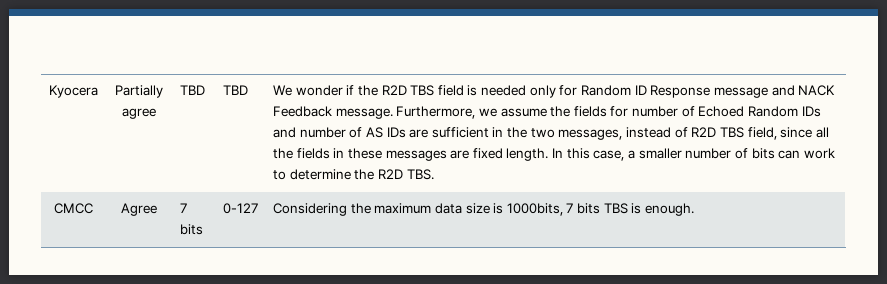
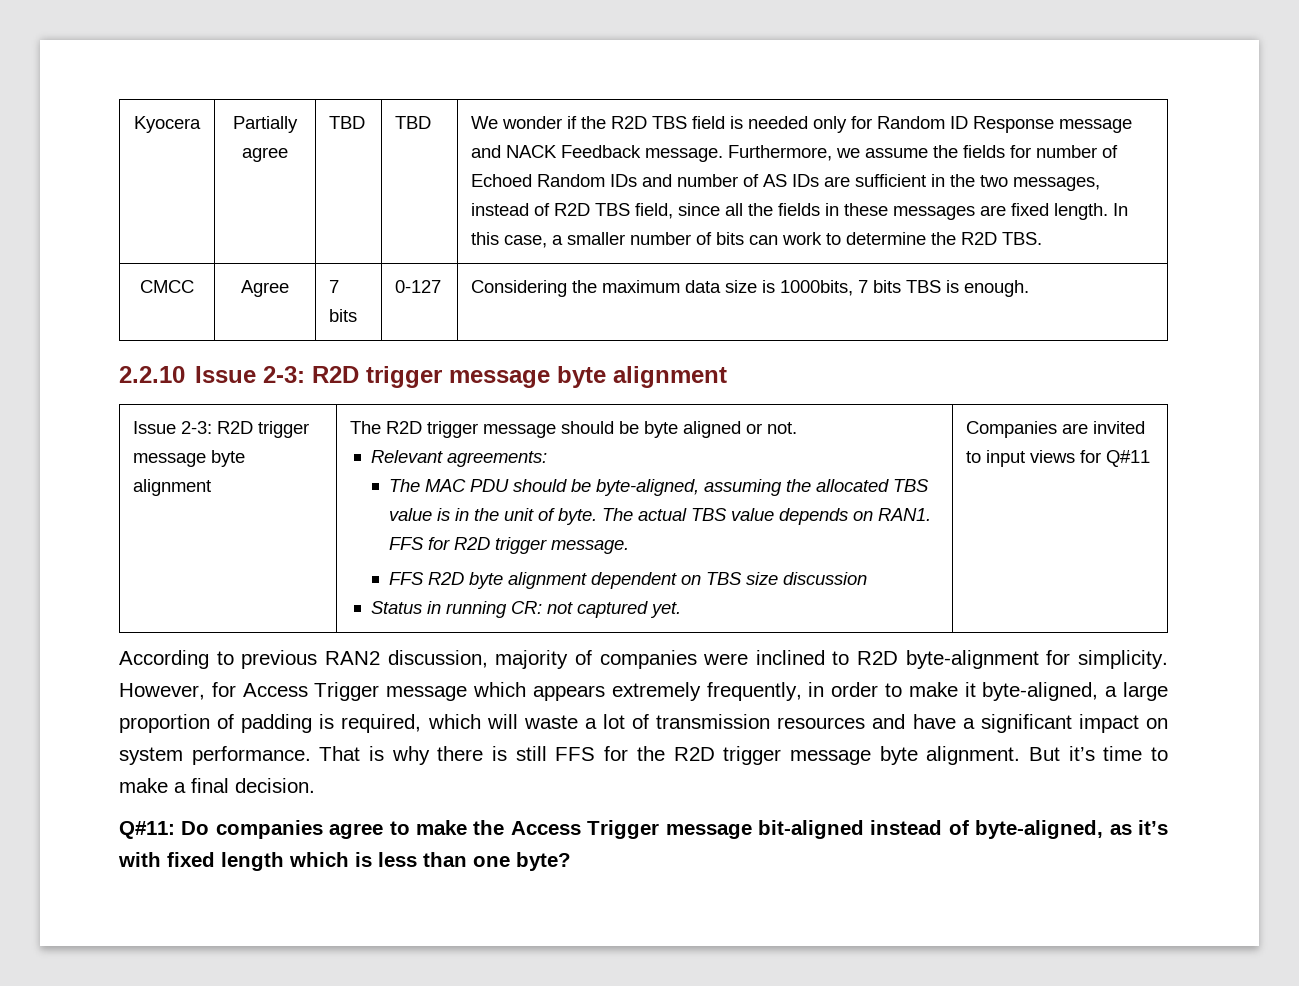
(695, 209) none -> [119,366,728,388] [133,421,310,438] [133,450,246,467] [133,479,212,496] [350,421,798,438] [370,450,547,467] [388,479,929,496] [388,508,931,525] [388,537,629,554] [388,572,867,589] [370,601,681,618] [966,421,1146,438] [966,450,1151,467] [119,650,1168,669] [119,682,1168,701] [119,714,1168,733] [119,746,1169,765] [119,778,315,793] [119,820,1168,839] [118,852,571,871] // 2.2.10 Issue 2-3: R2D trigger message byte alignment // Issue 2-3: R2D trigger message byte alignment | The R2D trigger message should be byte aligned or not. // Relevant agreements: // The MAC PDU should be byte-aligned, assuming the allocated TBS value is in the unit of byte. The actual TBS value depends on RAN1. FFS for R2D trigger message. // FFS R2D byte alignment dependent on TBS size discussion // Status in running CR: not captured yet. | Companies are invited to input views for Q#11 // According to previous RAN2 discussion, majority of companies were inclined to R2D byte-alignment for simplicity. However, for Access Trigger message which appears extremely frequently, in order to make it byte-aligned, a large proportion of padding is required, which will waste a lot of transmission resources and have a significant impact on system performance. That is why there is still FFS for the R2D trigger message byte alignment. But it’s time to make a final decision. // Q#11: Do companies agree to make the Access Trigger message bit-aligned instead of byte-aligned, as it’s with fixed length which is less than one byte?

